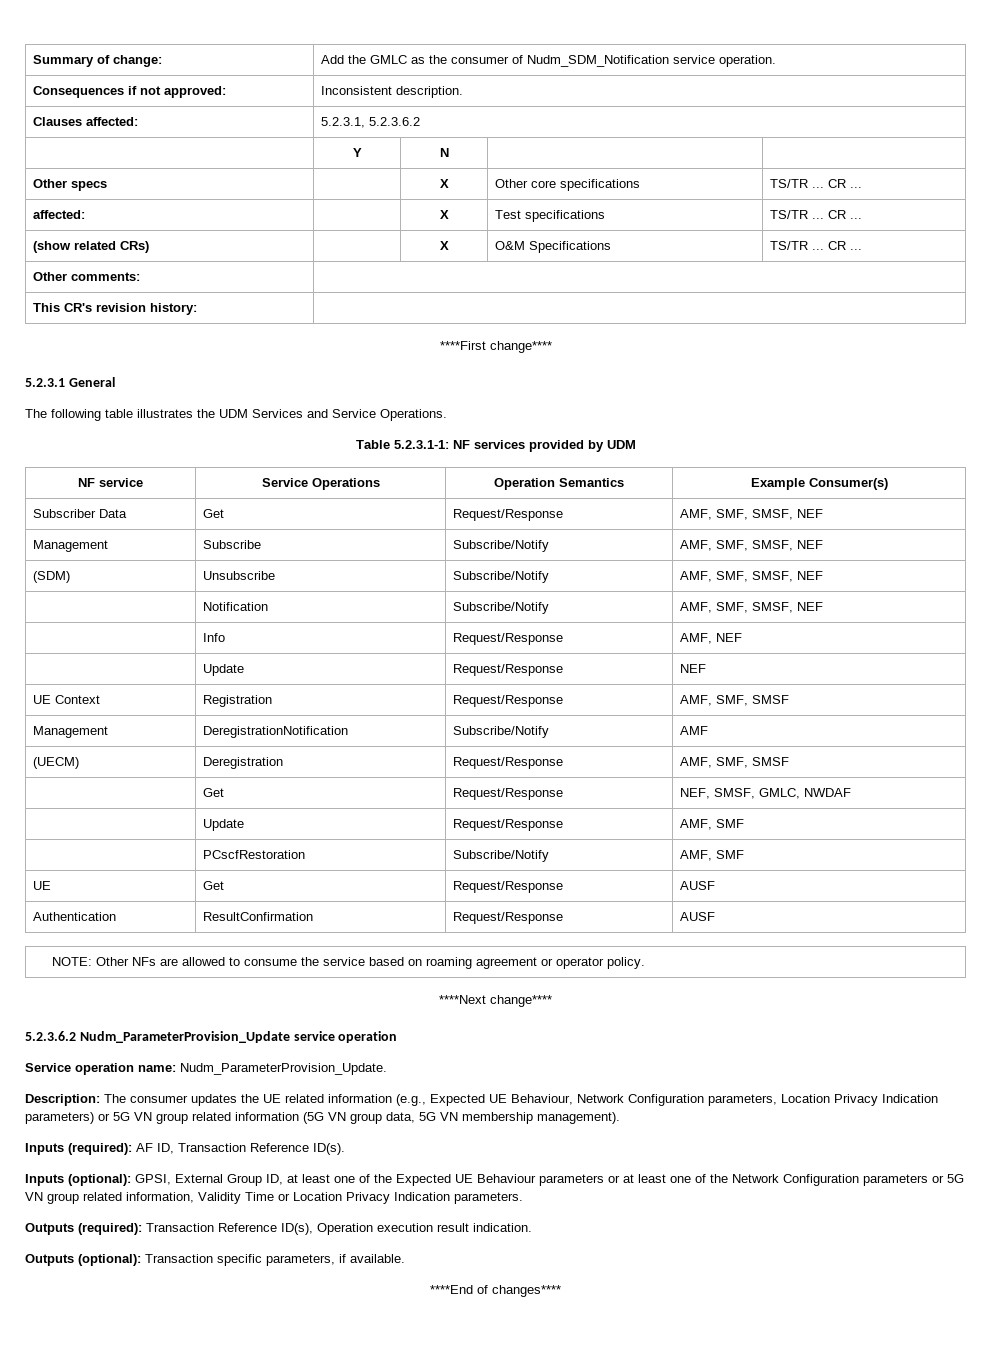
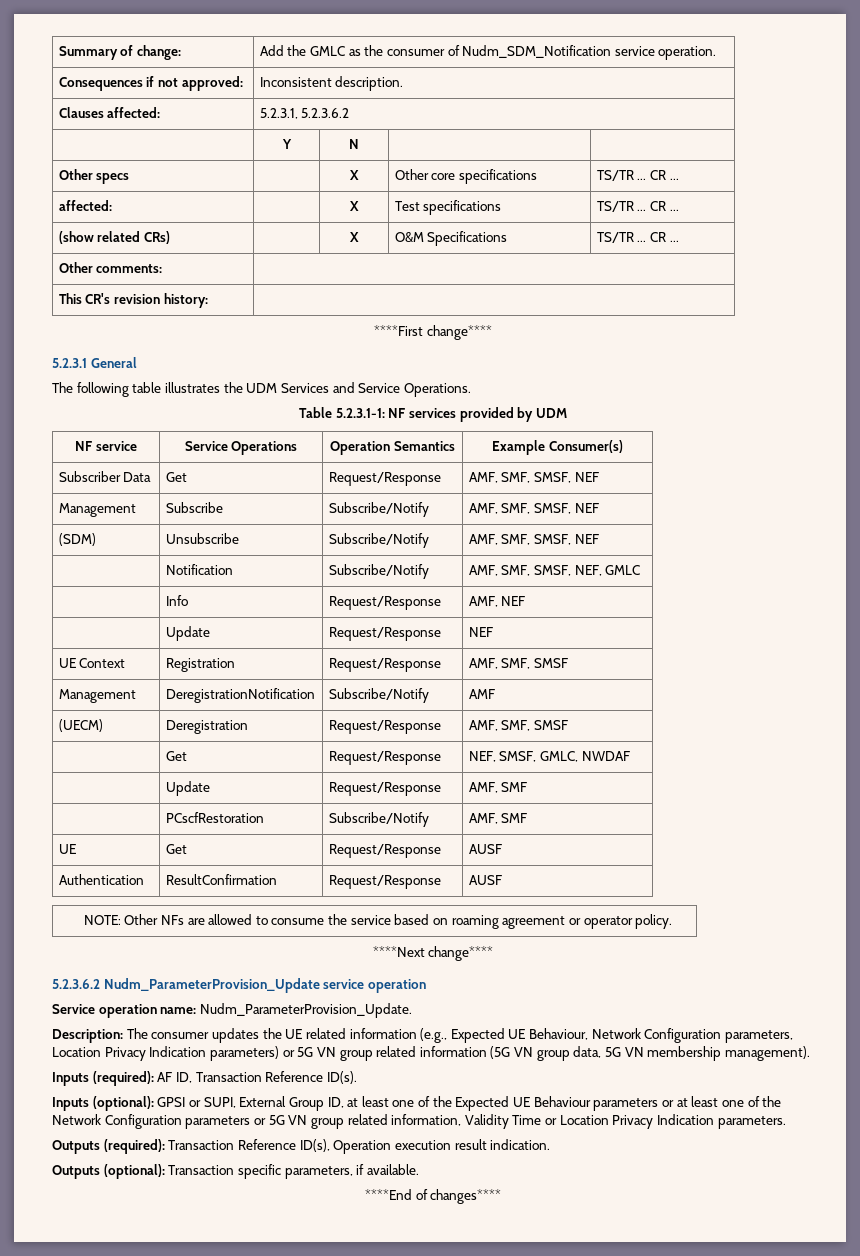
[796,602,823,611] NEF -> [574,565,641,576] NEF, GMLC
[135,1174,171,1185] GPSI, -> [157,1097,236,1108] GPSI or SUPI,

